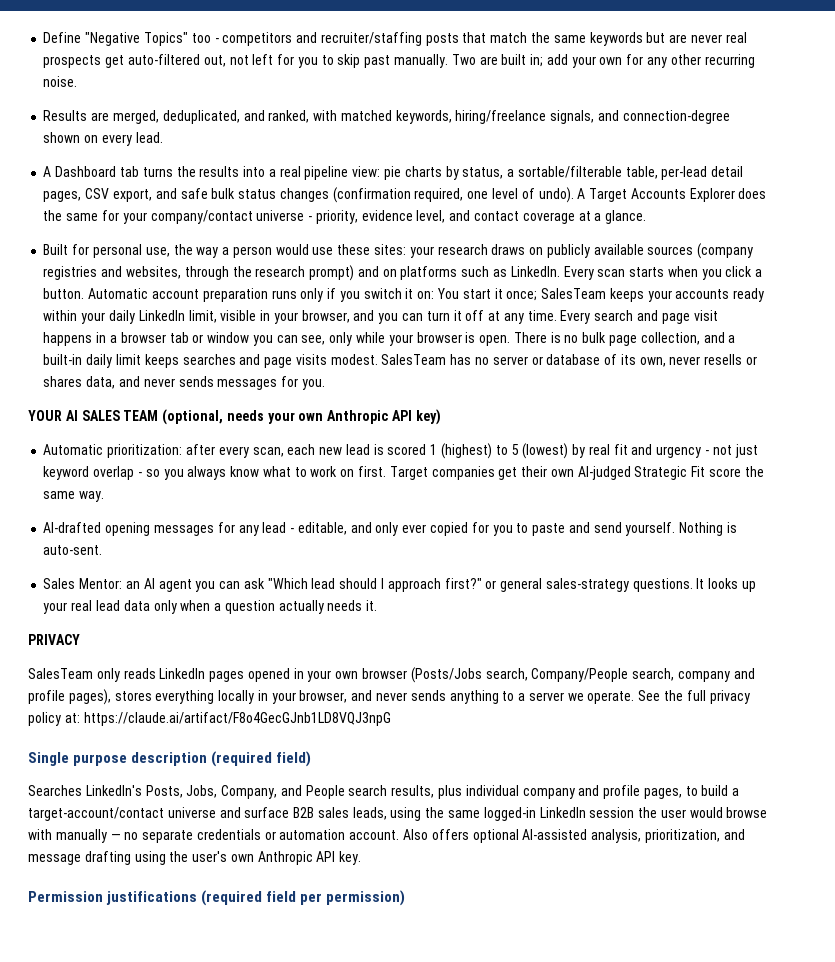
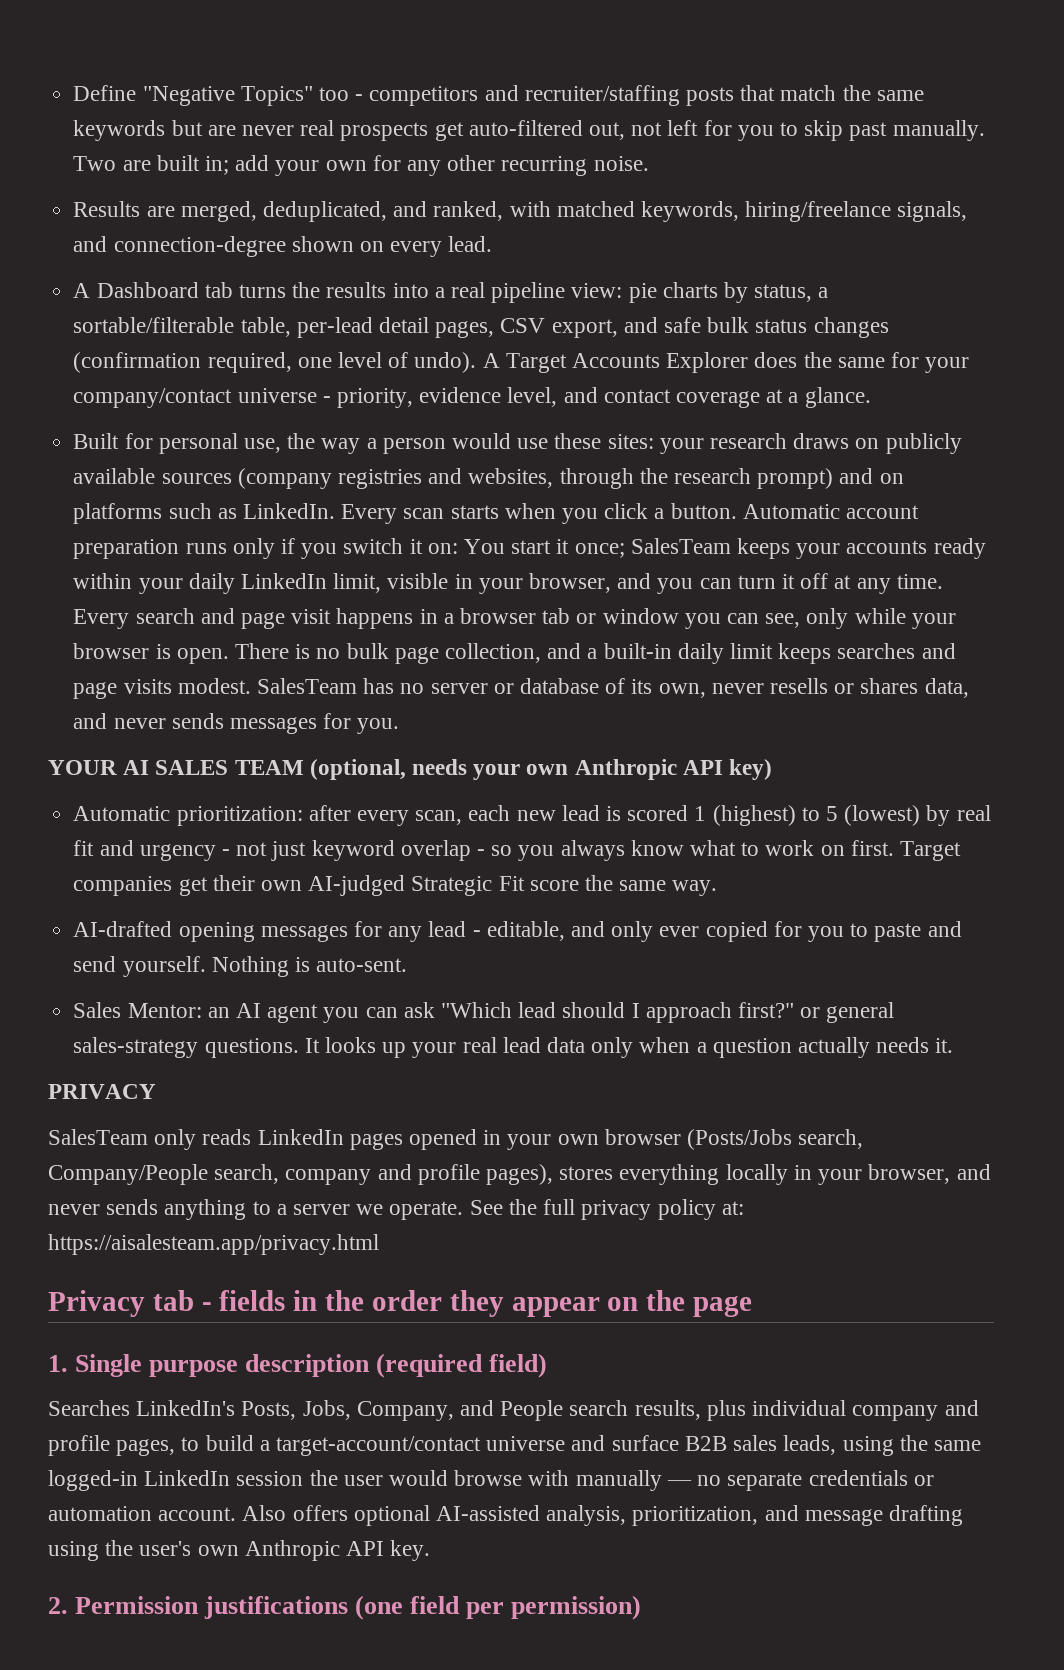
[83,712,391,726] https://claude.ai/artifact/F8o4GecGJnb1LD8VQJ3npG // -> [48,1234,379,1255] [48,1290,753,1317] [48,1355,68,1372] https://aisalesteam.app/privacy.html // Privacy tab - fields in the order they appear on the page // 1.
(362, 858) none -> [48,1597,68,1614] 2.
[201,890,263,906] (required -> [355,1595,404,1620] (one

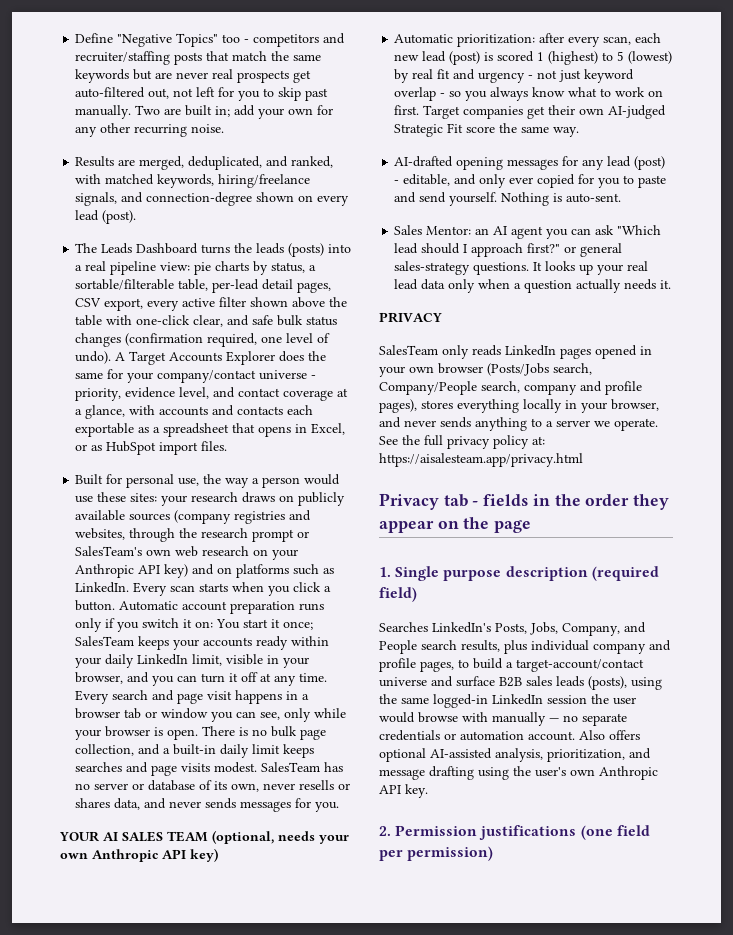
[448,236,493,252] [73,282,387,298] lead. // A Dashboard tab turns the results -> [75,210,137,224] [75,243,325,257] lead (post). // The Leads Dashboard turns the leads (posts)
(618, 328) none -> [147,297,348,311] [75,315,224,327] every active filter shown above the table with one-click clear,
[804,387,871,408] glance. -> [85,405,314,419] [75,423,346,437] [75,441,228,455] glance, with accounts and contacts each exportable as a spreadsheet that opens in Excel, or as HubSpot import files.
[757,468,834,489] prompt) -> [252,529,310,542] [75,546,299,560] [75,564,189,578] prompt or SalesTeam's own web research on your Anthropic API key)
(600, 813) none -> [449,51,481,65] (post)
(467, 929) none -> [634,156,666,170] (post)
[783,1435,837,1455] leads, -> [556,676,627,690] leads (posts),

